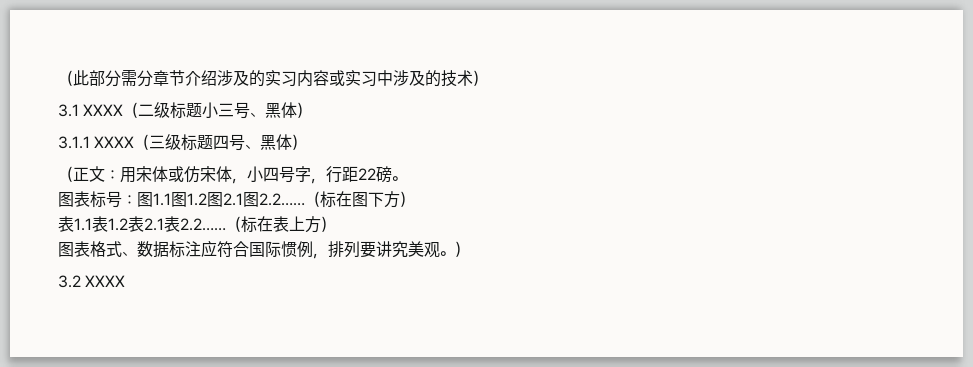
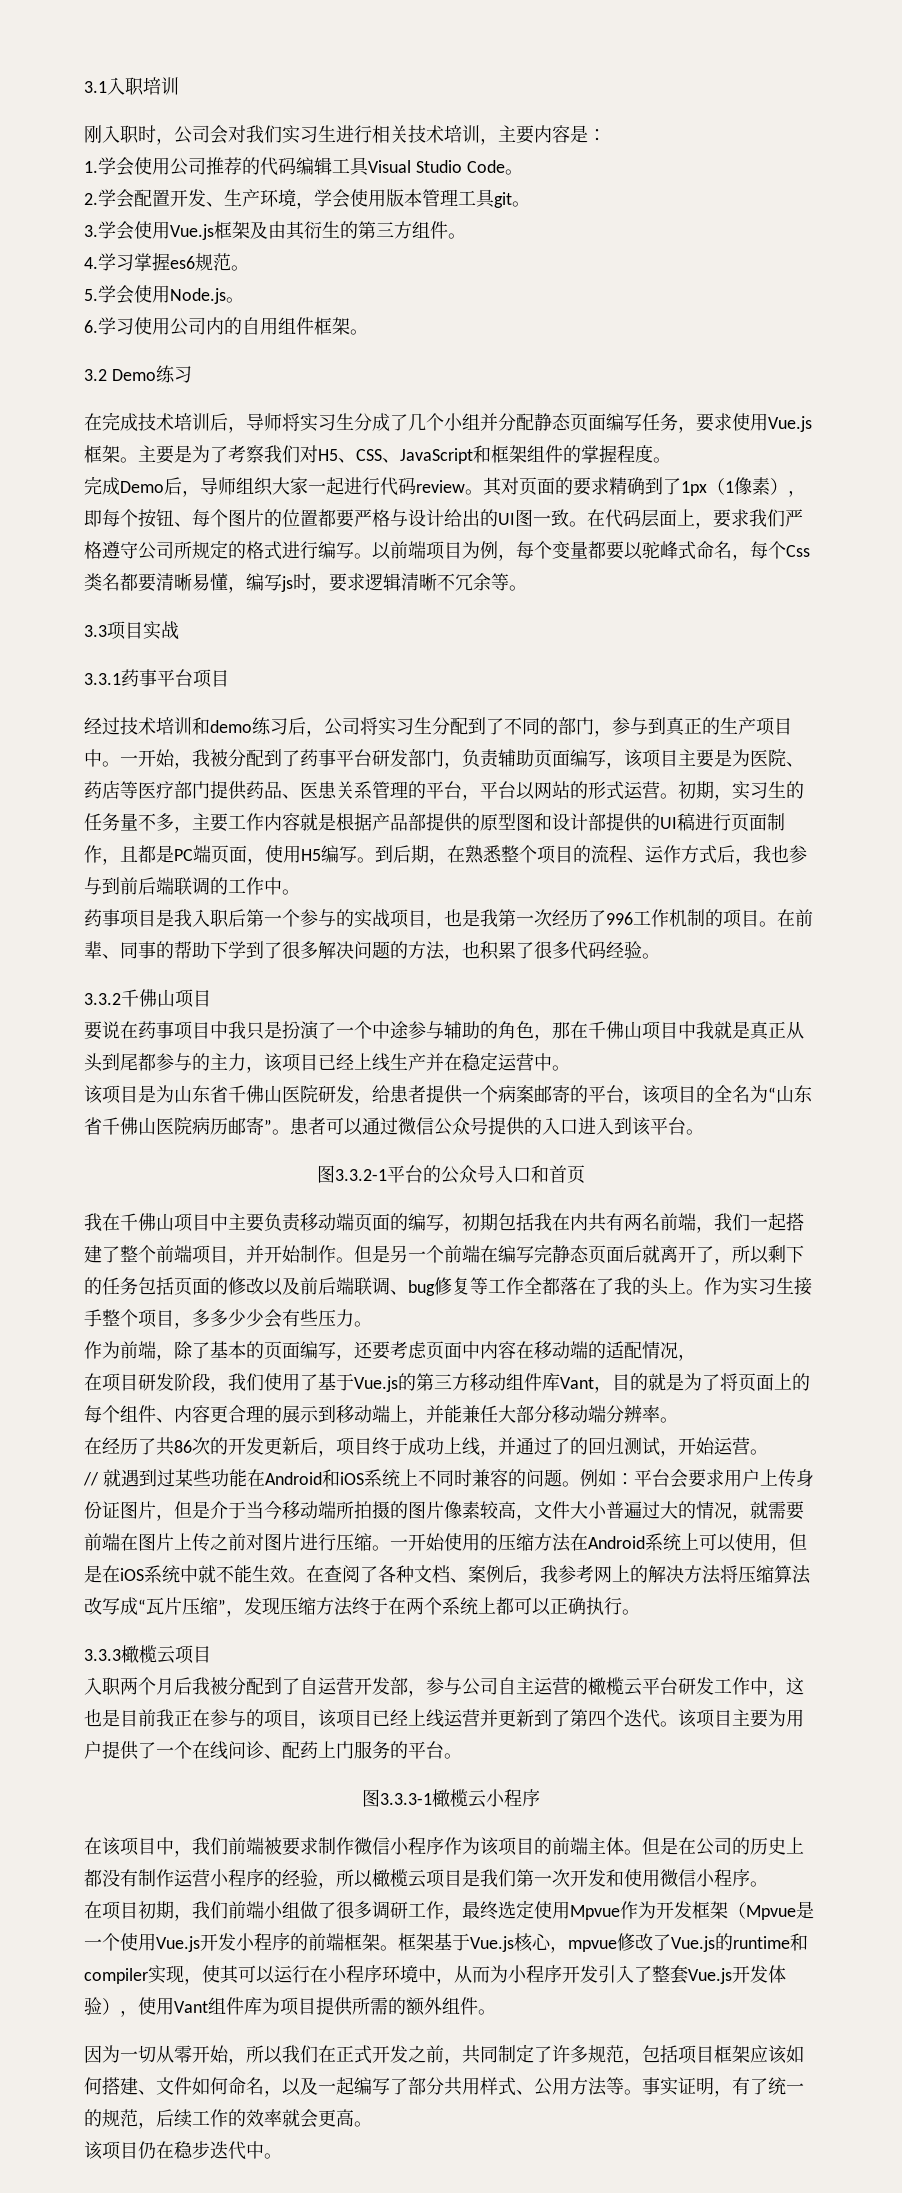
[58,70,488,87] [58,102,313,119] [58,134,308,151] [58,166,407,184] [58,191,415,208] [58,216,336,233] [58,240,470,259] [58,275,126,288] （此部分需分章节介绍涉及的实习内容或实习中涉及的技术） // 3.1 XXXX（二级标题小三号、黑体） // 3.1.1 XXXX（三级标题四号、黑体） // （正文：用宋体或仿宋体，小四号字，行距22磅。 // 图表标号：图1.1图1.2图2.1图2.2……（标在图下方） // 表1.1表1.2表2.1表2.2……（标在表上方） // 图表格式、数据标注应符合国际惯例，排列要讲究美观。） // 3.2 XXXX -> [84,77,179,96] [84,125,606,145] [84,157,523,176] [84,189,530,209] [84,221,466,240] [84,253,249,271] [84,285,244,304] [84,317,368,336] [84,365,192,383] [84,412,812,433] [84,445,671,464] [84,476,806,497] [84,509,803,529] [84,540,810,561] [84,573,527,593] [84,621,179,640] [84,669,229,688] [84,717,792,737] [84,749,804,769] [84,780,804,801] [84,813,785,833] [84,845,807,865] [84,877,300,895] [84,909,813,929] [84,941,660,961] [84,989,211,1008] [84,1021,804,1041] [84,1052,570,1073] [84,1085,812,1105] [84,1117,704,1136] [317,1165,585,1184] [84,1213,804,1233] [84,1244,804,1265] [84,1277,812,1296] [84,1309,372,1329] [84,1341,696,1361] [84,1373,810,1393] [84,1405,678,1425] [84,1437,768,1457] [83,1469,814,1488] [84,1501,804,1521] [84,1533,807,1553] [84,1565,811,1585] [84,1597,640,1617] [84,1645,211,1664] [84,1677,804,1697] [84,1709,804,1729] [84,1741,462,1760] [362,1789,540,1808] [84,1837,804,1857] [84,1869,768,1889] [84,1900,814,1921] [84,1933,808,1953] [84,1965,786,1985] [84,1997,496,2017] [84,2044,804,2065] [84,2077,804,2097] [84,2109,372,2129] [84,2141,282,2160] 3.1入职培训 // 刚入职时，公司会对我们实习生进行相关技术培训，主要内容是： // 1.学会使用公司推荐的代码编辑工具Visual Studio Code。 // 2.学会配置开发、生产环境，学会使用版本管理工具git。 // 3.学会使用Vue.js框架及由其衍生的第三方组件。 // 4.学习掌握es6规范。 // 5.学会使用Node.js。 // 6.学习使用公司内的自用组件框架。 // 3.2 Demo练习 // 在完成技术培训后，导师将实习生分成了几个小组并分配静态页面编写任务，要求使用Vue.js框架。主要是为了考察我们对H5、CSS、JavaScript和框架组件的掌握程度。 // 完成Demo后，导师组织大家一起进行代码review。其对页面的要求精确到了1px（1像素），即每个按钮、每个图片的位置都要严格与设计给出的UI图一致。在代码层面上，要求我们严格遵守公司所规定的格式进行编写。以前端项目为例，每个变量都要以驼峰式命名，每个Css类名都要清晰易懂，编写js时，要求逻辑清晰不冗余等。 // 3.3项目实战 // 3.3.1药事平台项目 // 经过技术培训和demo练习后，公司将实习生分配到了不同的部门，参与到真正的生产项目中。一开始，我被分配到了药事平台研发部门，负责辅助页面编写，该项目主要是为医院、药店等医疗部门提供药品、医患关系管理的平台，平台以网站的形式运营。初期，实习生的任务量不多，主要工作内容就是根据产品部提供的原型图和设计部提供的UI稿进行页面制作，且都是PC端页面，使用H5编写。到后期，在熟悉整个项目的流程、运作方式后，我也参与到前后端联调的工作中。 // 药事项目是我入职后第一个参与的实战项目，也是我第一次经历了996工作机制的项目。在前辈、同事的帮助下学到了很多解决问题的方法，也积累了很多代码经验。 // 3.3.2千佛山项目 // 要说在药事项目中我只是扮演了一个中途参与辅助的角色，那在千佛山项目中我就是真正从头到尾都参与的主力，该项目已经上线生产并在稳定运营中。 // 该项目是为山东省千佛山医院研发，给患者提供一个病案邮寄的平台，该项目的全名为“山东省千佛山医院病历邮寄”。患者可以通过微信公众号提供的入口进入到该平台。 // 图3.3.2-1平台的公众号入口和首页 // 我在千佛山项目中主要负责移动端页面的编写，初期包括我在内共有两名前端，我们一起搭建了整个前端项目，并开始制作。但是另一个前端在编写完静态页面后就离开了，所以剩下的任务包括页面的修改以及前后端联调、bug修复等工作全都落在了我的头上。作为实习生接手整个项目，多多少少会有些压力。 // 作为前端，除了基本的页面编写，还要考虑页面中内容在移动端的适配情况， // 在项目研发阶段，我们使用了基于Vue.js的第三方移动组件库Vant，目的就是为了将页面上的每个组件、内容更合理的展示到移动端上，并能兼任大部分移动端分辨率。 // 在经历了共86次的开发更新后，项目终于成功上线，并通过了的回归测试，开始运营。 // // 就遇到过某些功能在Android和iOS系统上不同时兼容的问题。例如：平台会要求用户上传身份证图片，但是介于当今移动端所拍摄的图片像素较高，文件大小普遍过大的情况，就需要前端在图片上传之前对图片进行压缩。一开始使用的压缩方法在Android系统上可以使用，但是在iOS系统中就不能生效。在查阅了各种文档、案例后，我参考网上的解决方法将压缩算法改写成“瓦片压缩”，发现压缩方法终于在两个系统上都可以正确执行。 // 3.3.3橄榄云项目 // 入职两个月后我被分配到了自运营开发部，参与公司自主运营的橄榄云平台研发工作中，这也是目前我正在参与的项目，该项目已经上线运营并更新到了第四个迭代。该项目主要为用户提供了一个在线问诊、配药上门服务的平台。 // 图3.3.3-1橄榄云小程序 // 在该项目中，我们前端被要求制作微信小程序作为该项目的前端主体。但是在公司的历史上都没有制作运营小程序的经验，所以橄榄云项目是我们第一次开发和使用微信小程序。 // 在项目初期，我们前端小组做了很多调研工作，最终选定使用Mpvue作为开发框架（Mpvue是一个使用Vue.js开发小程序的前端框架。框架基于Vue.js核心，mpvue修改了Vue.js的runtime和compiler实现，使其可以运行在小程序环境中，从而为小程序开发引入了整套Vue.js开发体验），使用Vant组件库为项目提供所需的额外组件。 // 因为一切从零开始，所以我们在正式开发之前，共同制定了许多规范，包括项目框架应该如何搭建、文件如何命名，以及一起编写了部分共用样式、公用方法等。事实证明，有了统一的规范，后续工作的效率就会更高。 // 该项目仍在稳步迭代中。

